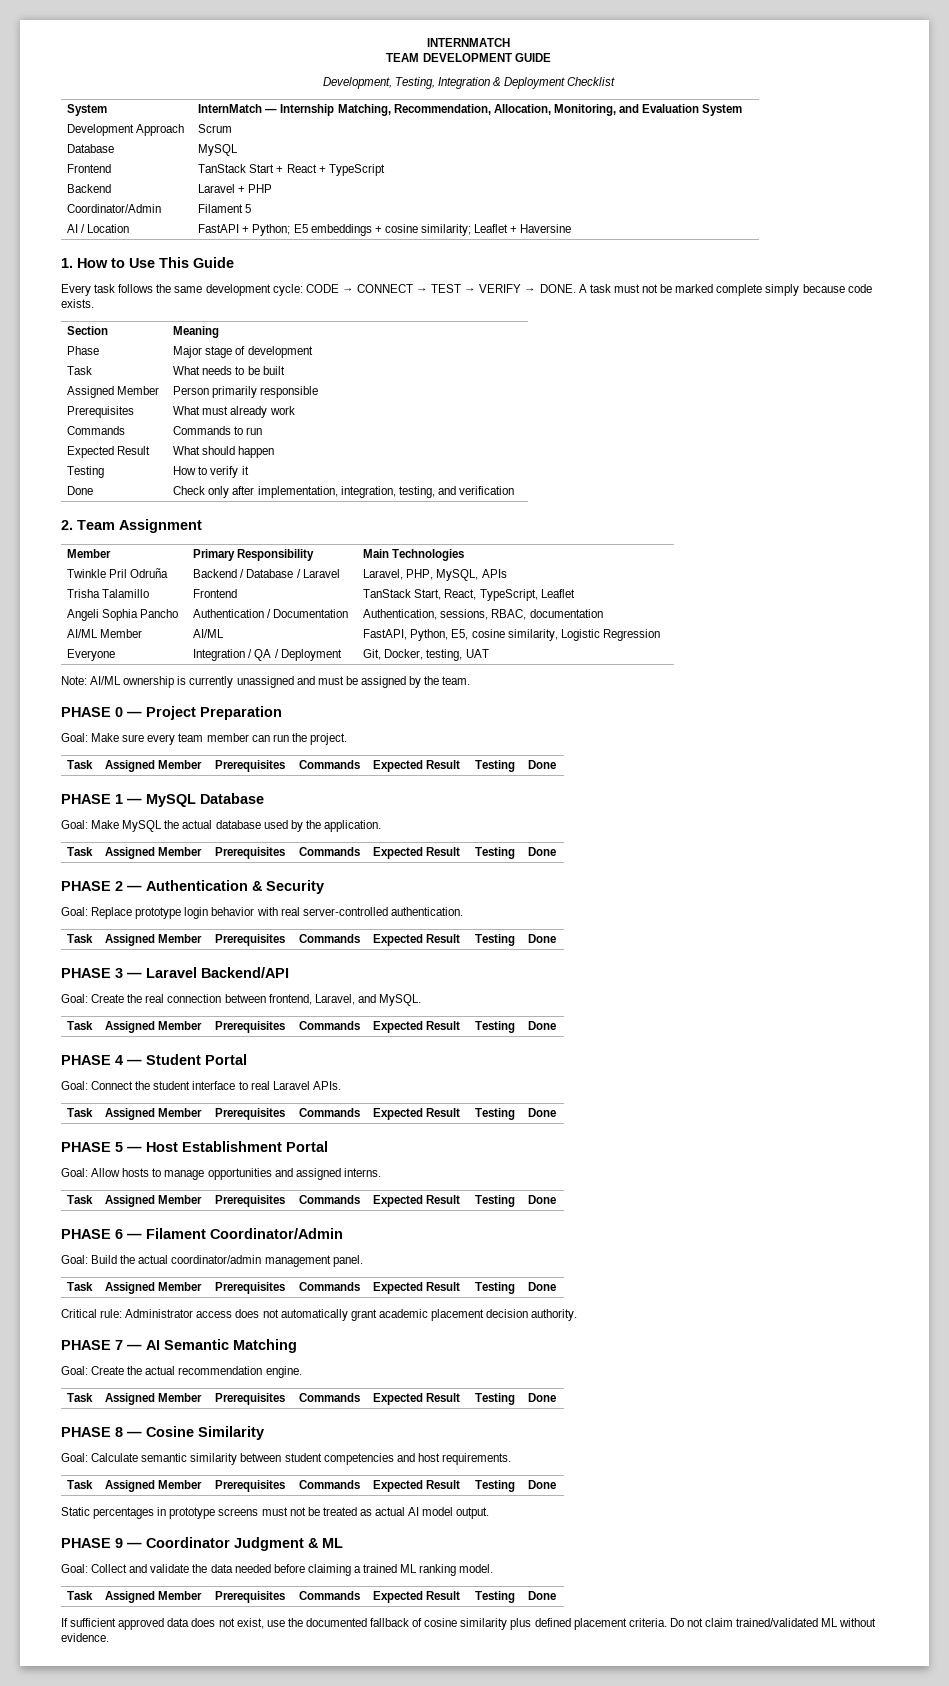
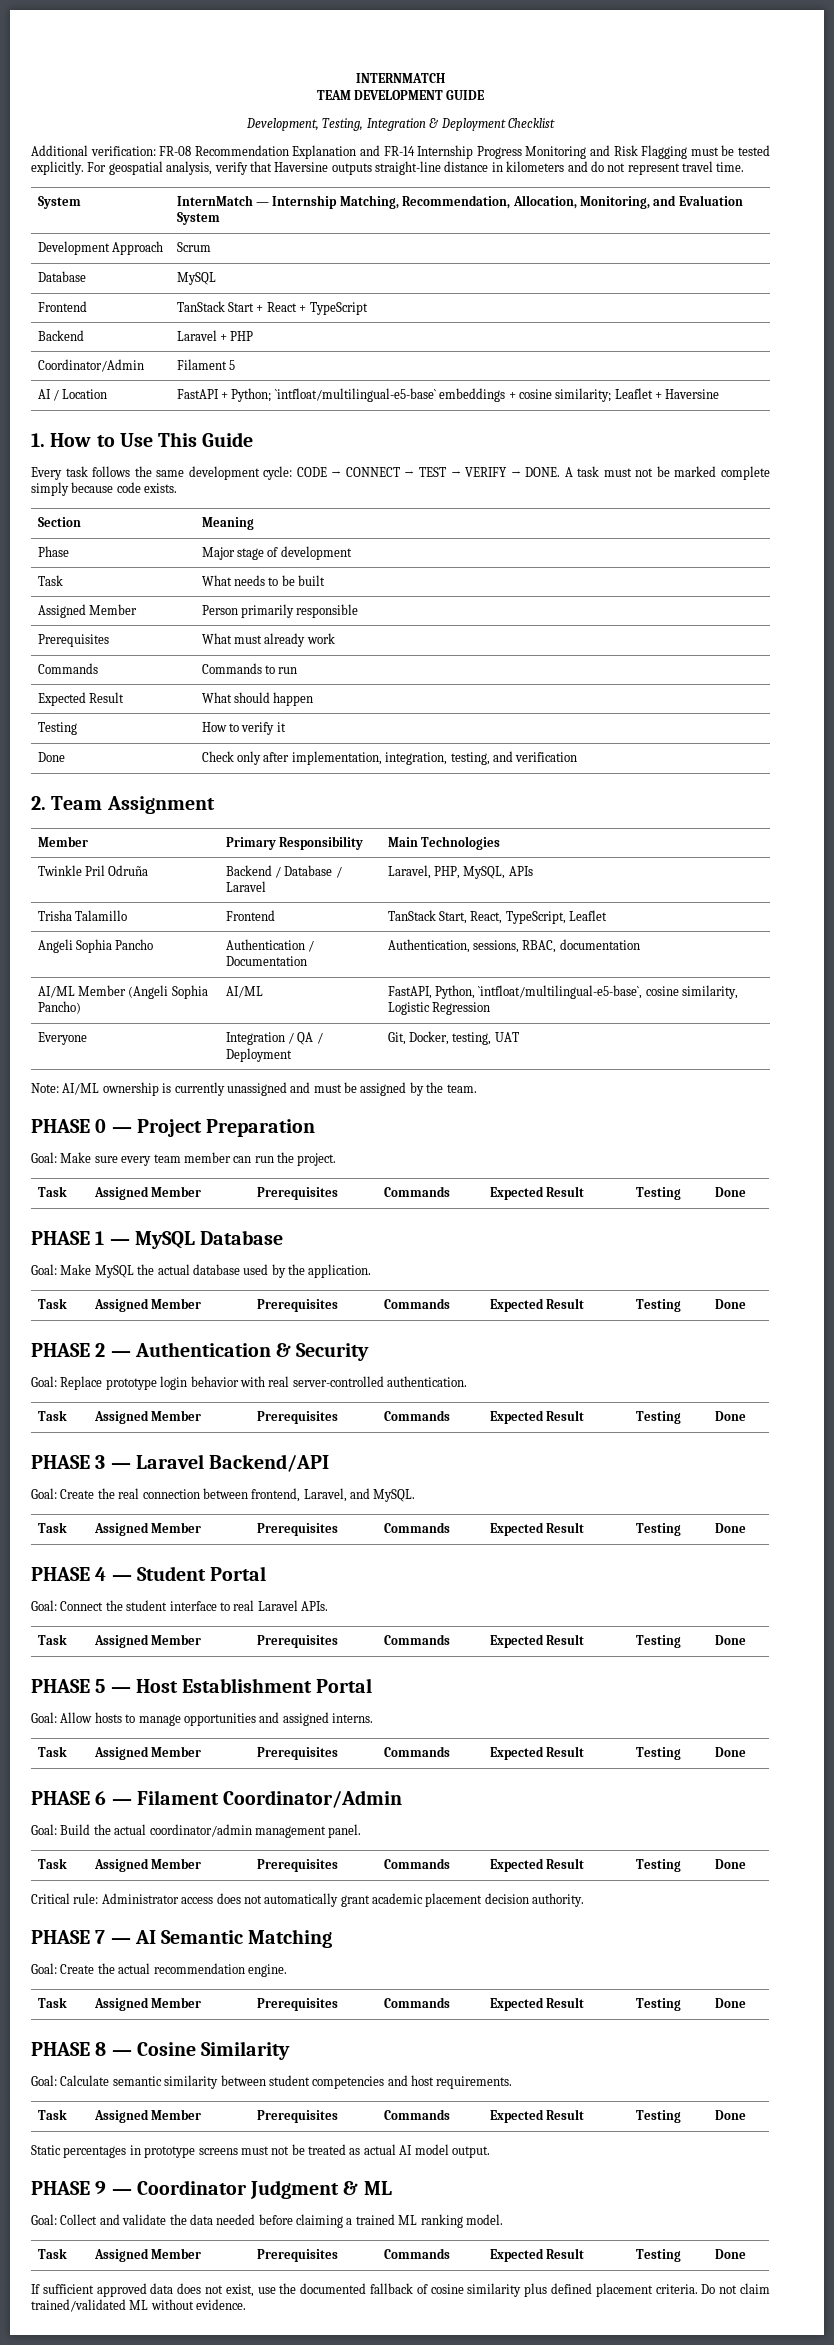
(616, 81) none -> [31,145,771,159] [31,161,745,175] // Additional verification: FR-08 Recommendation Explanation and FR-14 Internship Progress Monitoring and Risk Flagging must be tested explicitly. For geospatial analysis, verify that Haversine outputs straight-line distance in kilometers and do not represent travel time.
[293,224,308,233] E5 -> [274,388,436,402] `intfloat/multilingual-e5-base`
(143, 633) none -> [128,985,208,999] [37,1001,81,1014] (Angeli Sophia Pancho)
[451,629,469,640] E5, -> [478,985,643,999] `intfloat/multilingual-e5-base`,

